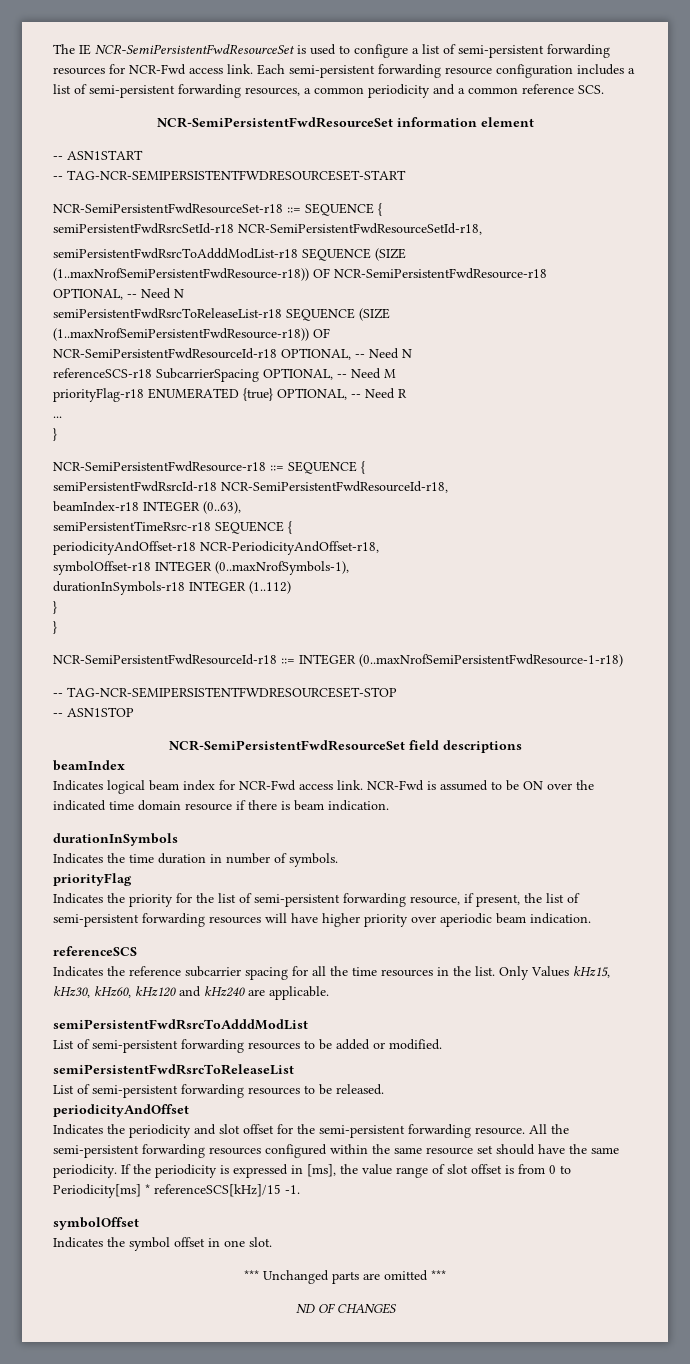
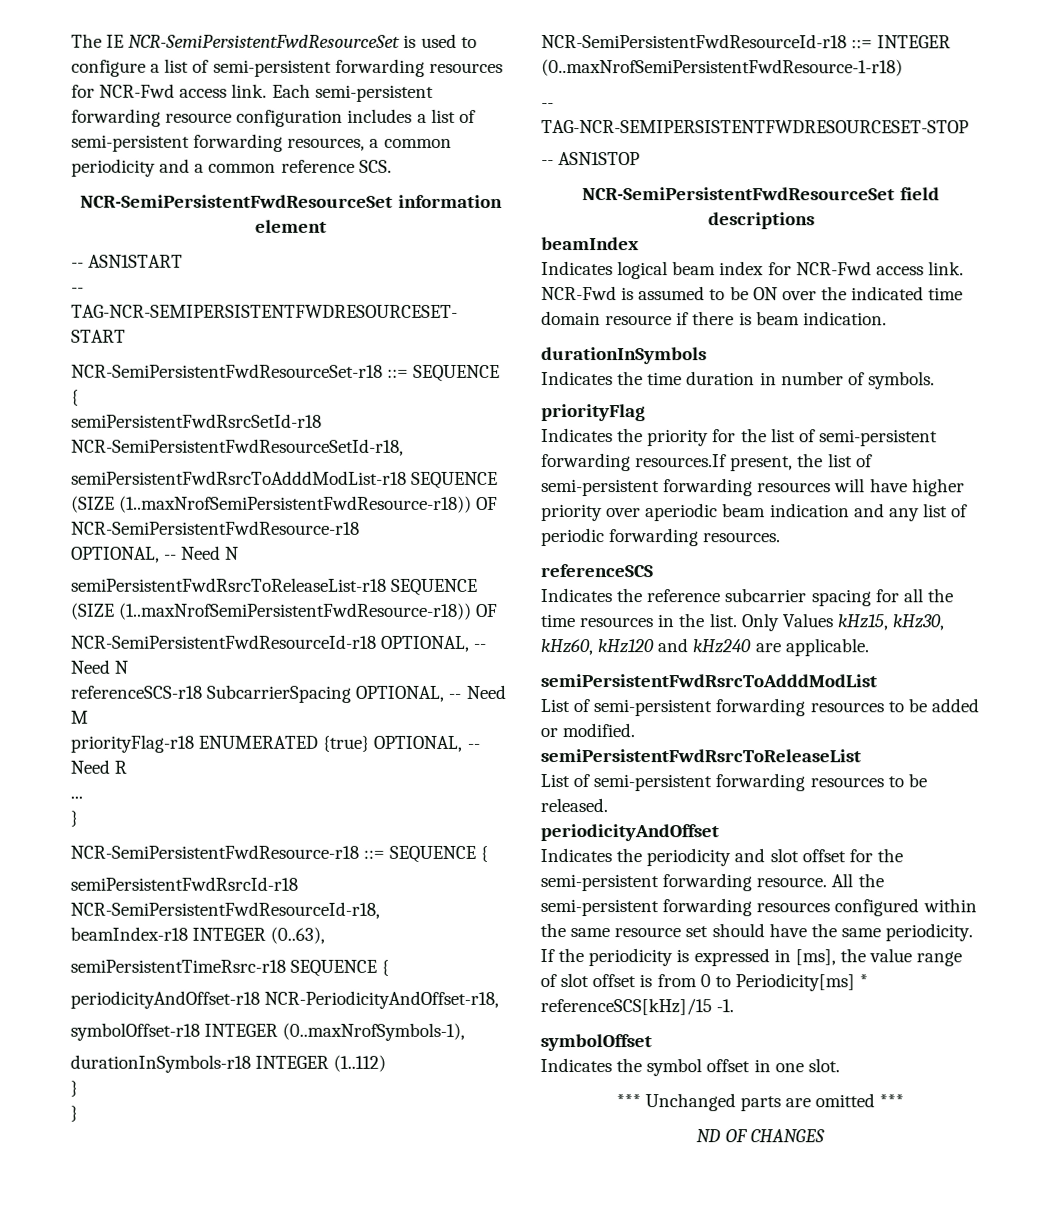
[410,893,474,905] resource, if -> [635,454,728,468] resources.If
[530,913,591,924] indication. -> [769,503,969,522] [541,528,782,547] indication and any list of periodic forwarding resources.

